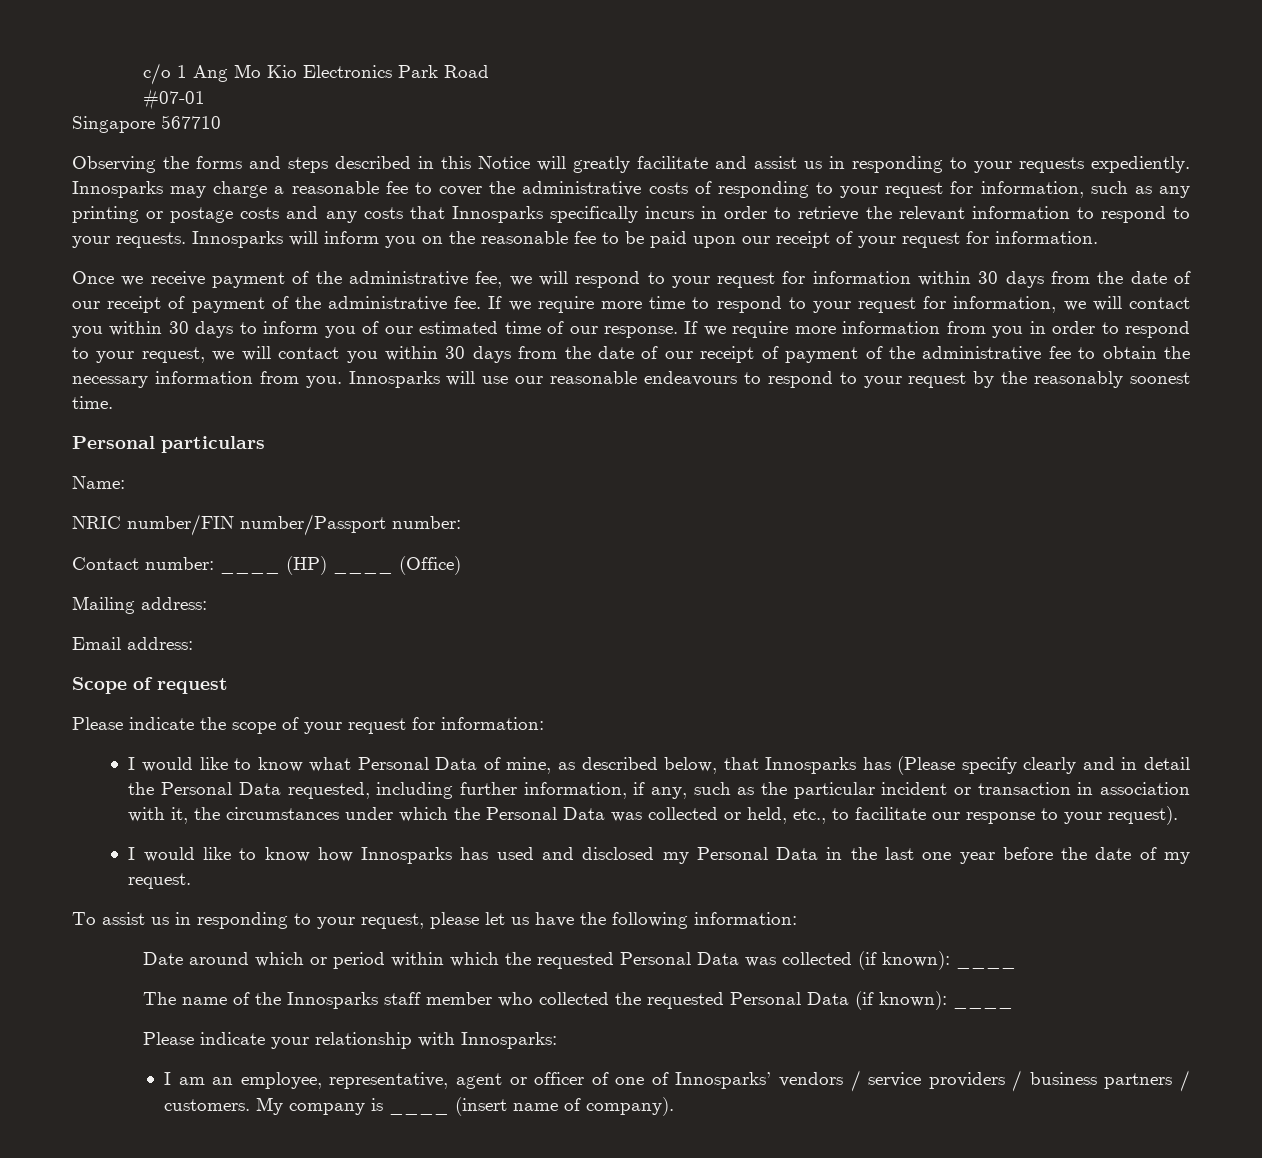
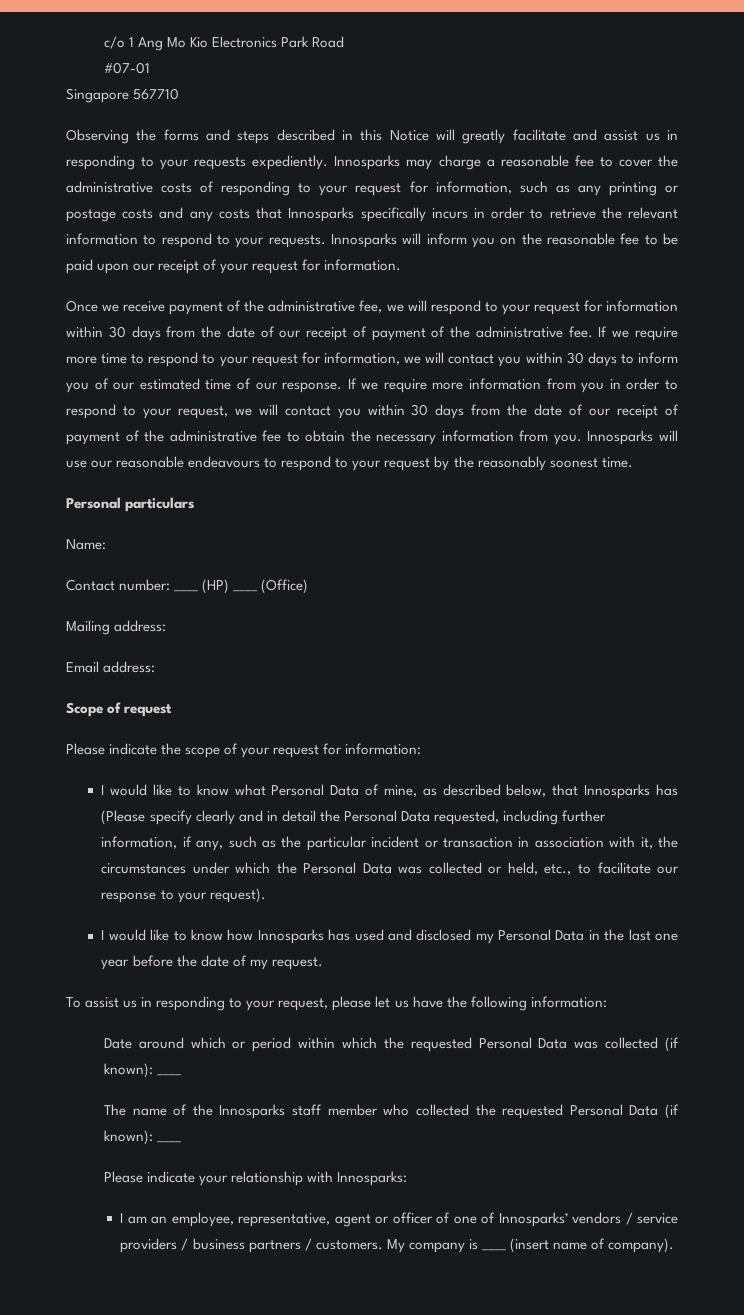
[72,514,461,536] // NRIC number/FIN number/Passport number: -> (106, 544) none

